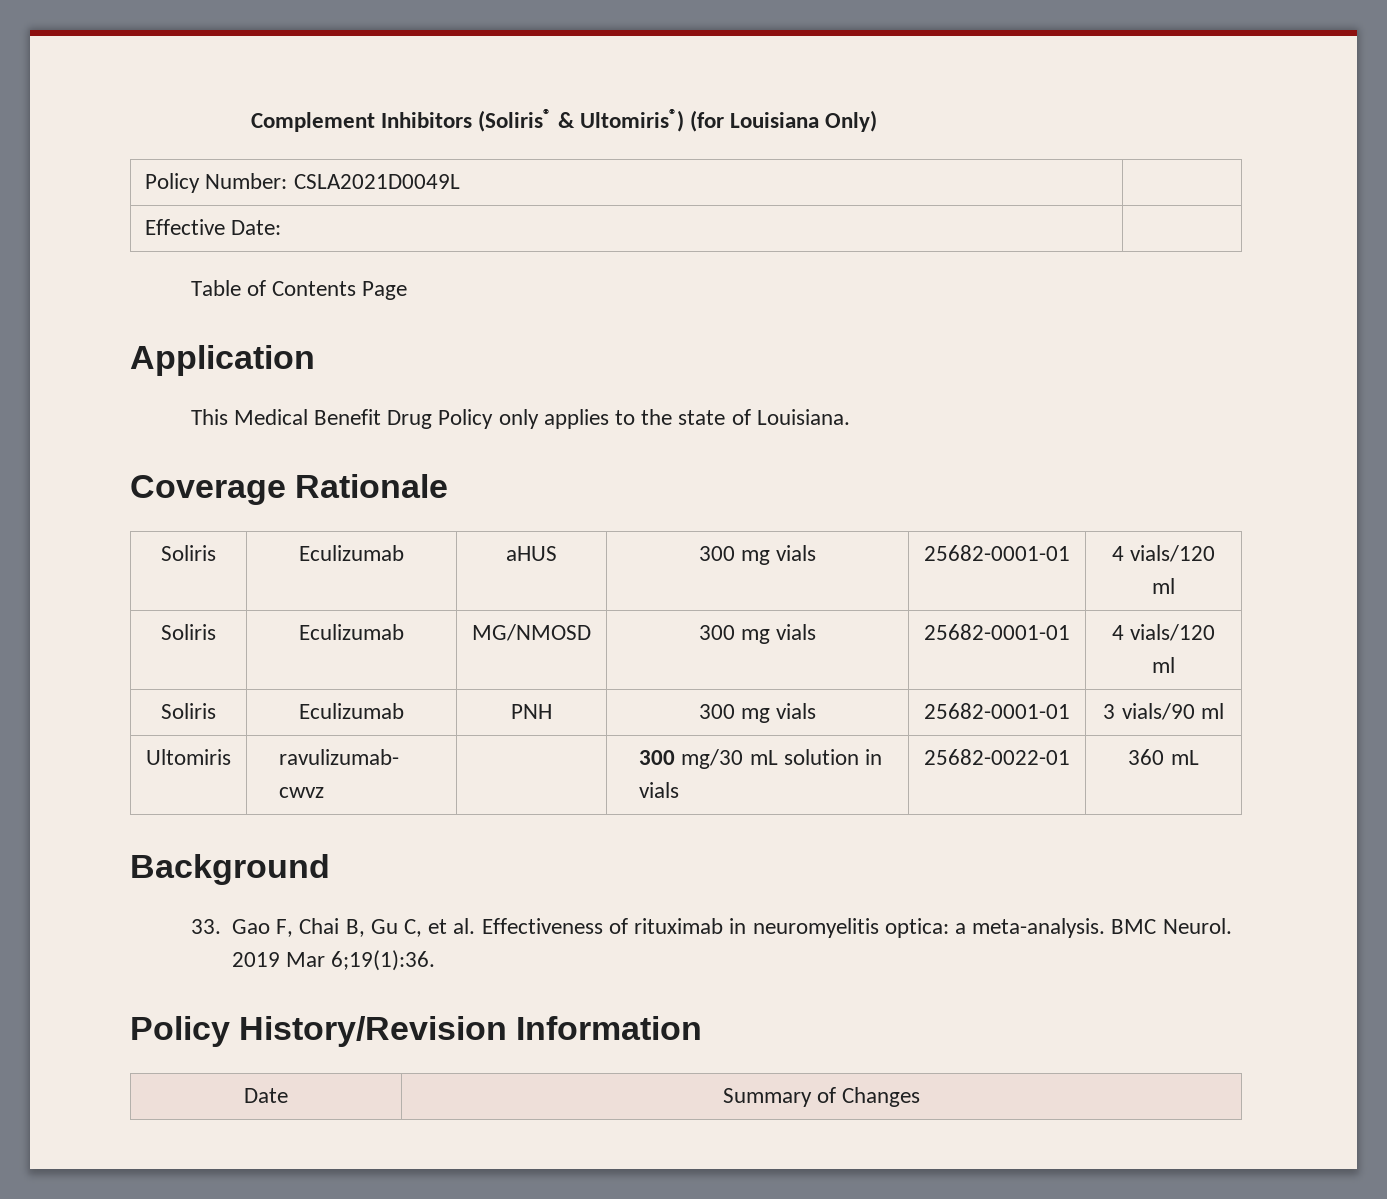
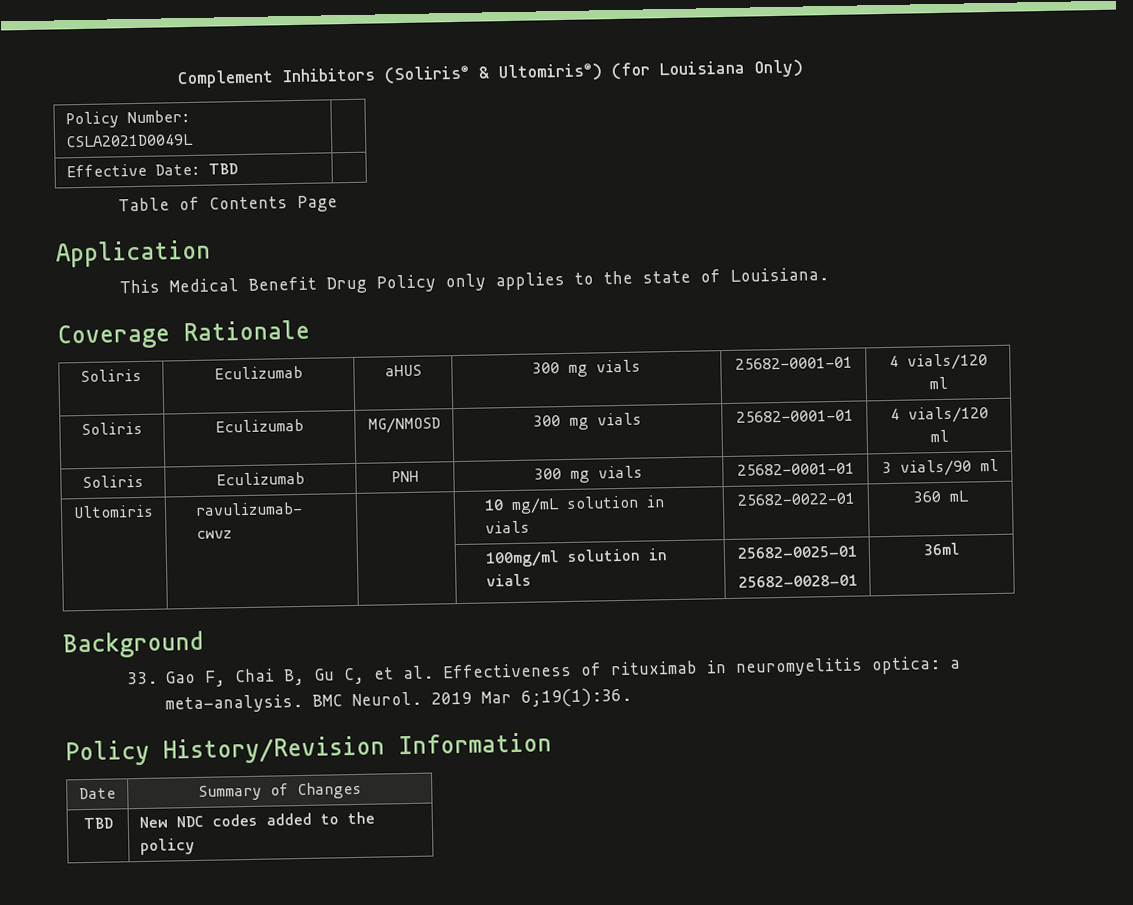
(282, 227) none -> [208,163,239,175] TBD
[639,749,778,769] 300 mg/30 mL -> [484,497,561,515] 10 mg/mL
(1199, 757) none -> [485,548,669,568] [486,573,533,587] [736,545,857,559] [737,574,858,588] [922,542,960,556] // | | | 100mg/ml solution in vials | 25682-0025-01 // 25682-0028-01 | 36ml
(921, 1097) none -> [82,817,113,830] [139,811,376,829] [140,838,196,856] // TBD | New NDC codes added to the policy

